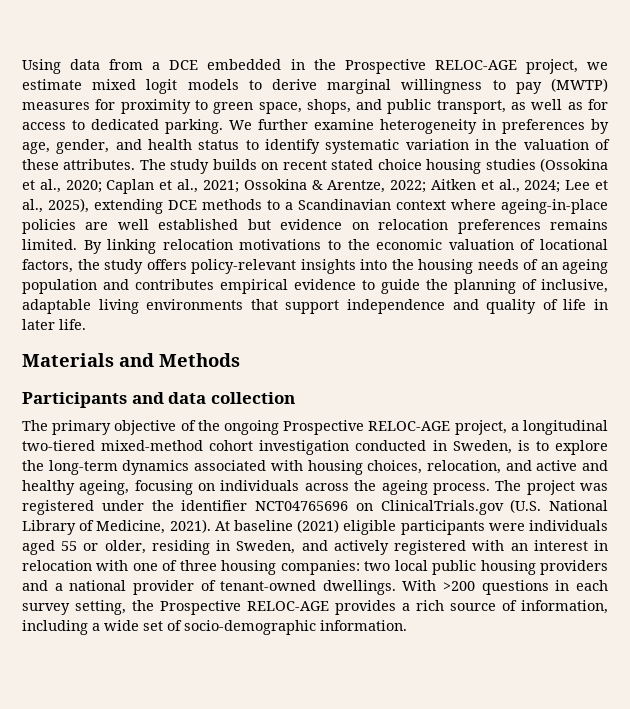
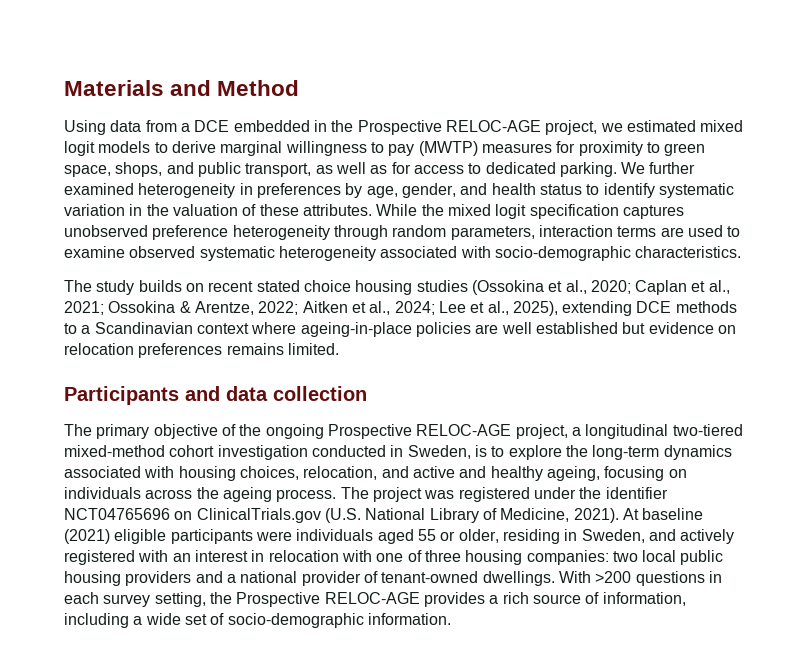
(22, 66) none -> [64,80,300,96] Materials and Method //
[22,79,82,90] estimate -> [626,120,696,132] estimated
[314,119,374,130] examine -> [64,183,134,195] examined
(136, 164) none -> [376,204,684,219] [64,225,741,240] [64,246,742,261] While the mixed logit specification captures unobserved preference heterogeneity through random parameters, interaction terms are used to examine observed systematic heterogeneity associated with socio-demographic characteristics. //
[83,239,609,254] [22,259,608,274] [22,279,608,294] [22,299,609,314] [22,319,86,330] [22,353,240,367] By linking relocation motivations to the economic valuation of locational factors, the study offers policy-relevant insights into the housing needs of an ageing population and contributes empirical evidence to guide the planning of inclusive, adaptable living environments that support independence and quality of life in later life. // Materials and Methods -> (339, 349) none

